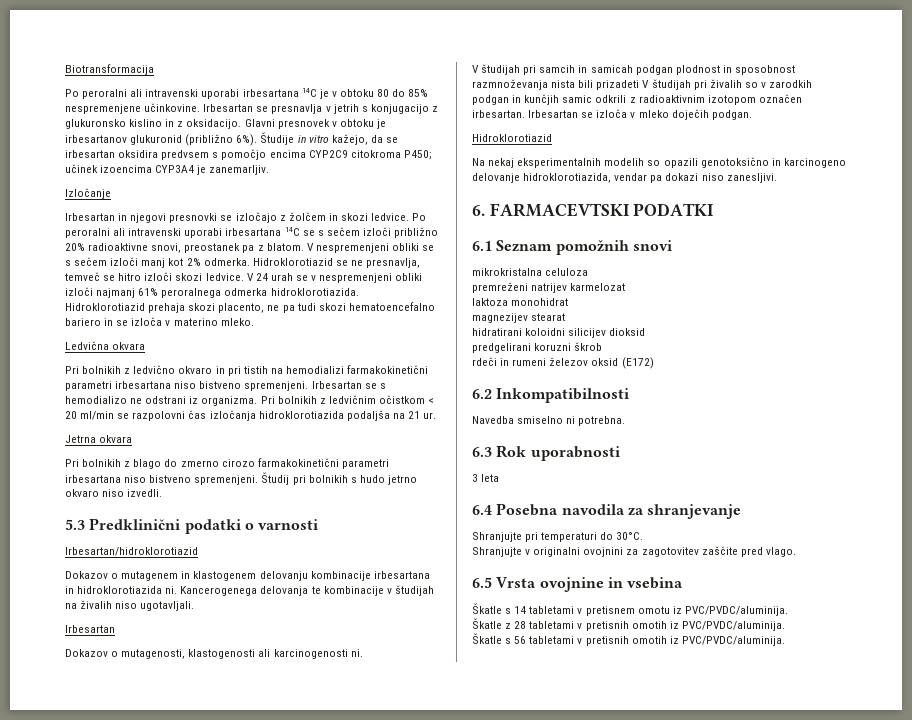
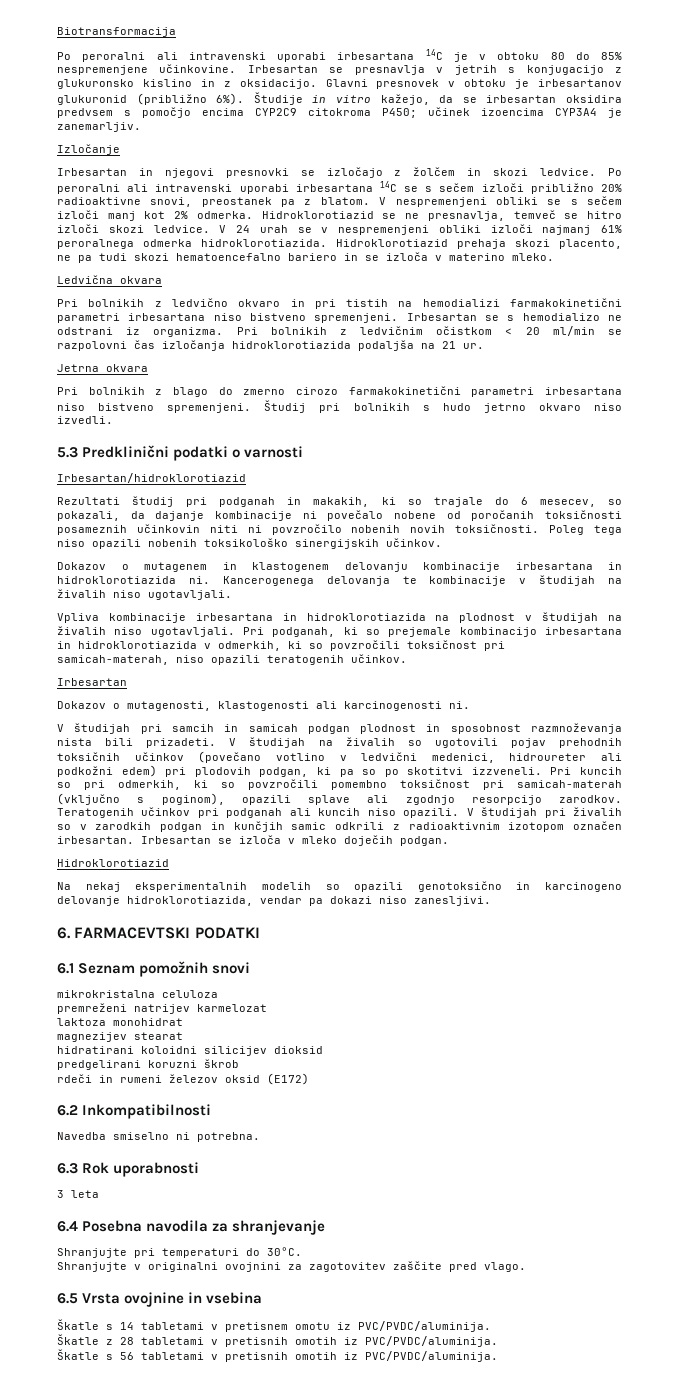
(198, 551) none -> [57,496,622,507] [57,510,622,521] [57,524,623,535] [57,538,442,549] // Rezultati študij pri podganah in makakih, ki so trajale do 6 mesecev, so pokazali, da dajanje kombinacije ni povečalo nobene od poročanih toksičnosti posameznih učinkovin niti ni povzročilo nobenih novih toksičnosti. Poleg tega niso opazili nobenih toksikološko sinergijskih učinkov.
(195, 606) none -> [57,612,623,623] [57,626,622,637] [57,640,505,651] [57,654,407,665] // Vpliva kombinacije irbesartana in hidroklorotiazida na plodnost v študijah na živalih niso ugotavljali. Pri podganah, ki so prejemale kombinacijo irbesartana in hidroklorotiazida v odmerkih, ki so povzročili toksičnost pri samicah-materah, niso opazili teratogenih učinkov.
[596,80,640,90] prizadeti -> [146,737,623,748] [57,751,622,763] [57,765,622,777] [57,779,622,790] [57,793,622,805] [57,807,460,818] prizadeti. V študijah na živalih so ugotovili pojav prehodnih toksičnih učinkov (povečano votlino v ledvični medenici, hidroureter ali podkožni edem) pri plodovih podgan, ki pa so po skotitvi izzveneli. Pri kuncih so pri odmerkih, ki so povzročili pomembno toksičnost pri samicah-materah (vključno s poginom), opazili splave ali zgodnjo resorpcijo zarodkov. Teratogenih učinkov pri podganah ali kuncih niso opazili.

